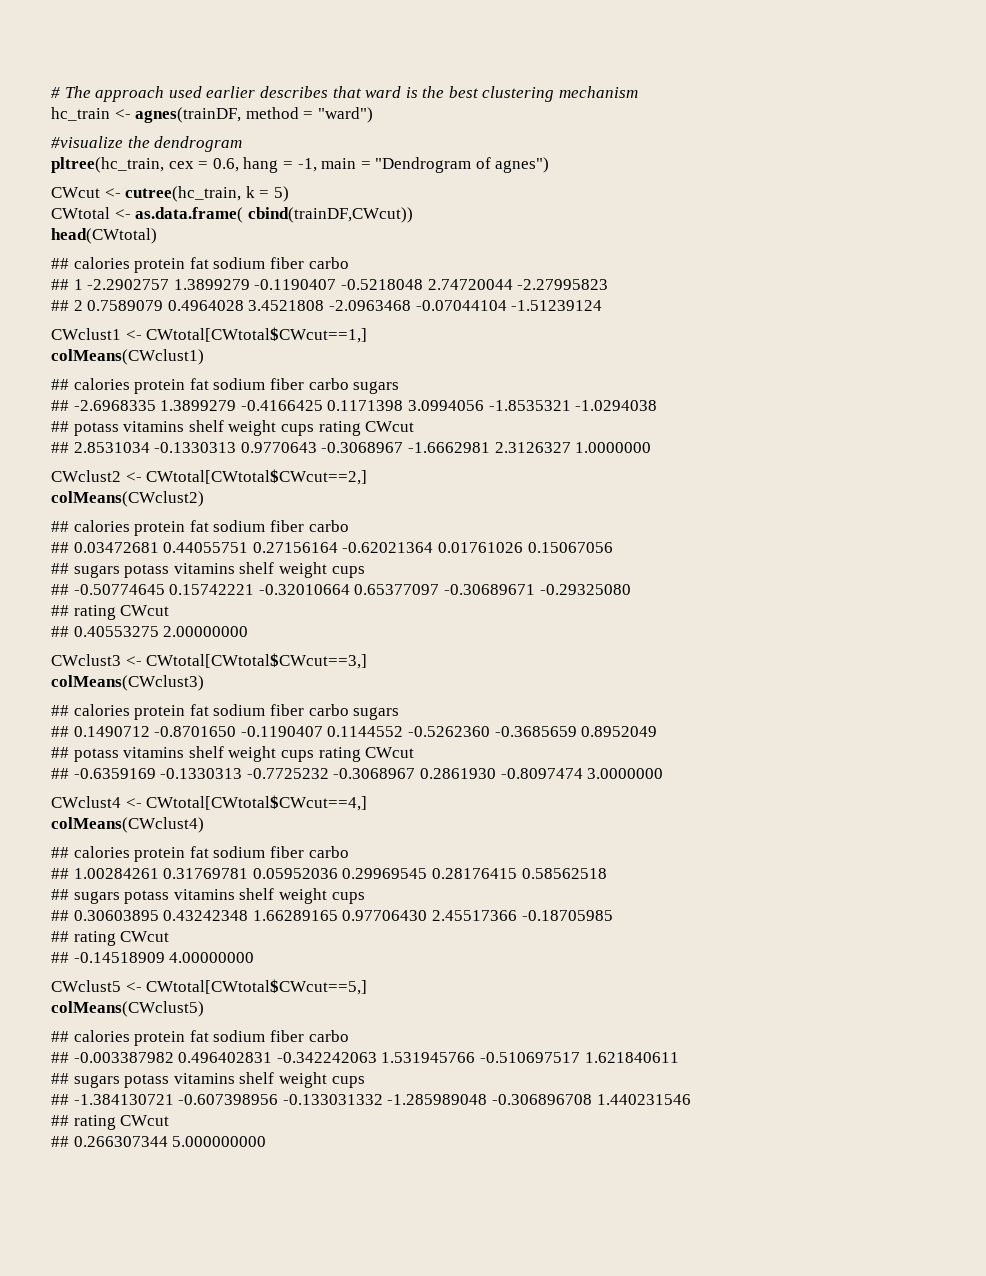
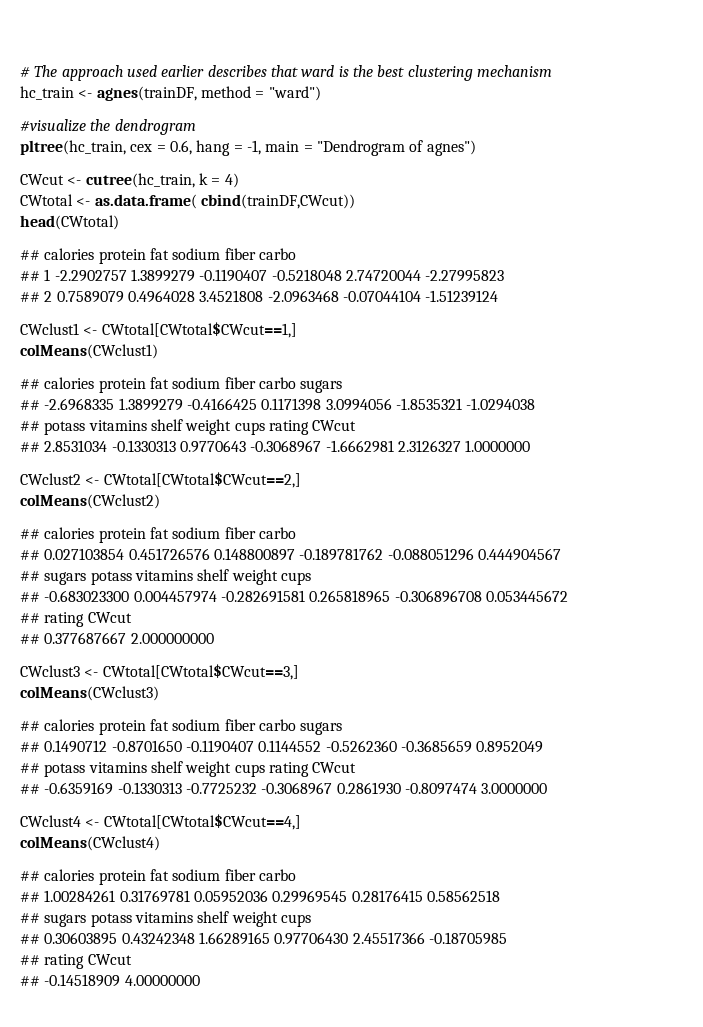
[273,186,289,202] 5) -> [224,173,239,188] 4)
[73,542,613,553] [51,562,365,578] [51,584,631,595] [51,605,170,620] [51,626,249,637] 0.03472681 0.44055751 0.27156164 -0.62021364 0.01761026 0.15067056 // ## sugars potass vitamins shelf weight cups // ## -0.50774645 0.15742221 -0.32010664 0.65377097 -0.30689671 -0.29325080 // ## rating CWcut // ## 0.40553275 2.00000000 -> [44,548,561,561] [20,569,311,585] [20,590,568,603] [20,612,132,627] [20,632,214,644] 0.027103854 0.451726576 0.148800897 -0.189781762 -0.088051296 0.444904567 // ## sugars potass vitamins shelf weight cups // ## -0.683023300 0.004457974 -0.282691581 0.265818965 -0.306896708 0.053445672 // ## rating CWcut // ## 0.377687667 2.000000000
[51,979,368,995] [51,1001,204,1017] [51,1030,349,1046] [51,1052,679,1063] [51,1072,365,1088] [51,1094,691,1105] [51,1115,170,1130] [51,1136,267,1147] // CWclust5 <- CWtotal[CWtotal$CWcut==5,] // colMeans(CWclust5) // ## calories protein fat sodium fiber carbo // ## -0.003387982 0.496402831 -0.342242063 1.531945766 -0.510697517 1.621840611 // ## sugars potass vitamins shelf weight cups // ## -1.384130721 -0.607398956 -0.133031332 -1.285989048 -0.306896708 1.440231546 // ## rating CWcut // ## 0.266307344 5.000000000 -> (200, 980) none

